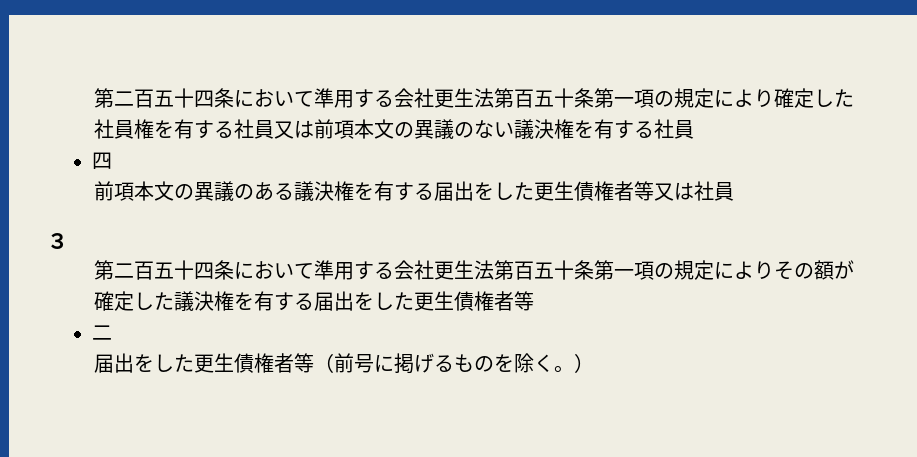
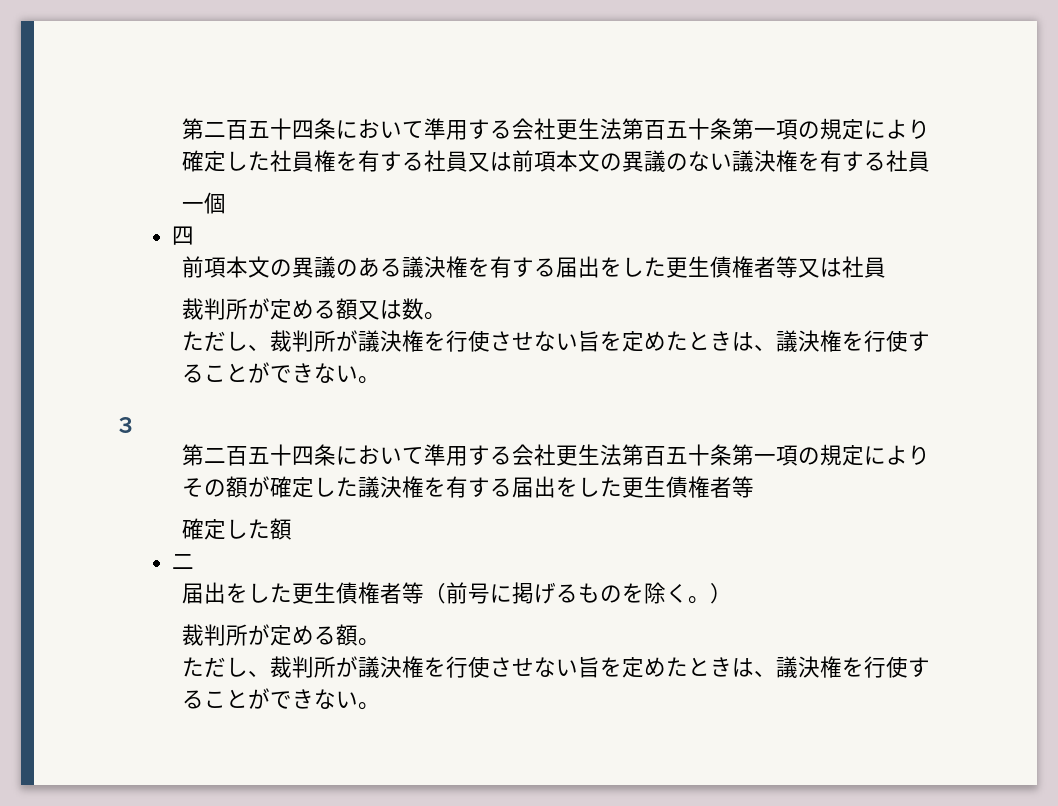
(694, 129) none -> [182,192,227,214] // 一個
(734, 191) none -> [182,298,447,320] [182,330,931,352] [182,362,381,384] // 裁判所が定める額又は数。 // ただし、裁判所が議決権を行使させない旨を定めたときは、議決権を行使することができない。
(534, 301) none -> [182,518,293,540] // 確定した額
(594, 363) none -> [182,624,381,646] [182,656,931,678] [182,688,381,710] // 裁判所が定める額。 // ただし、裁判所が議決権を行使させない旨を定めたときは、議決権を行使することができない。

